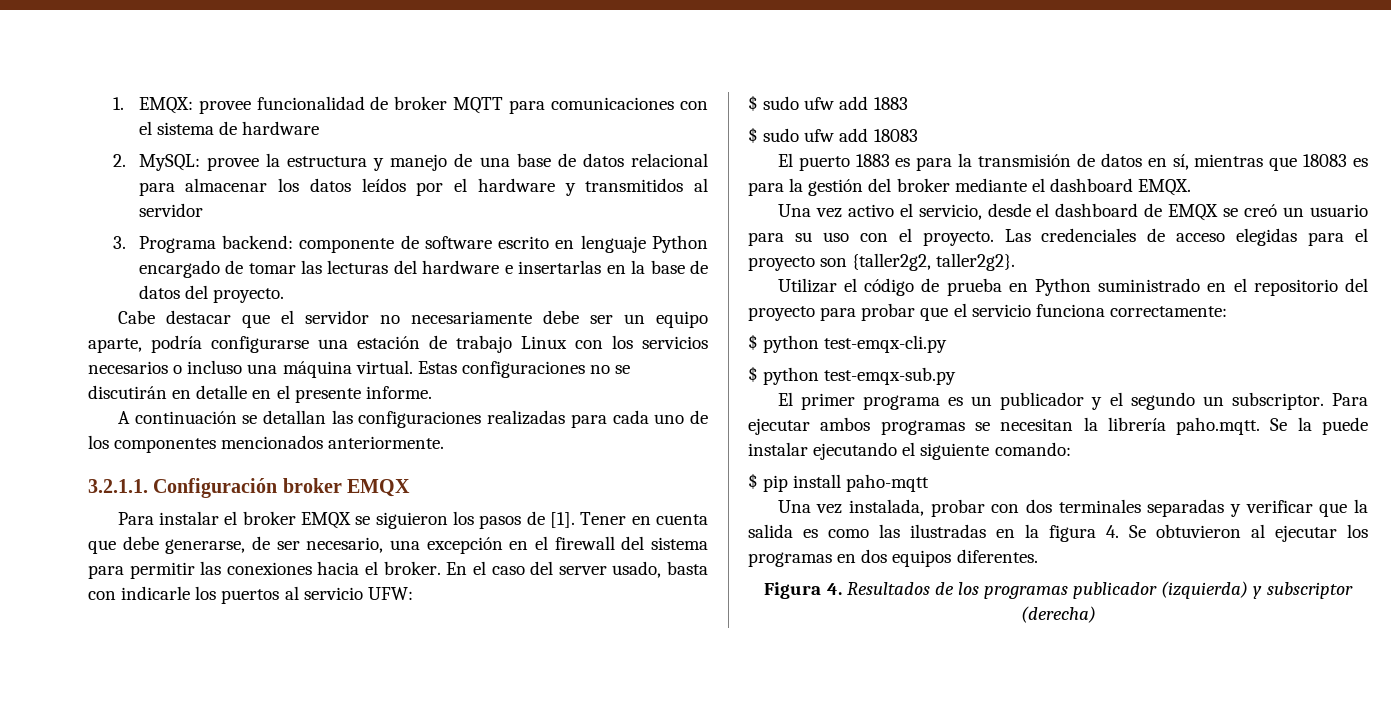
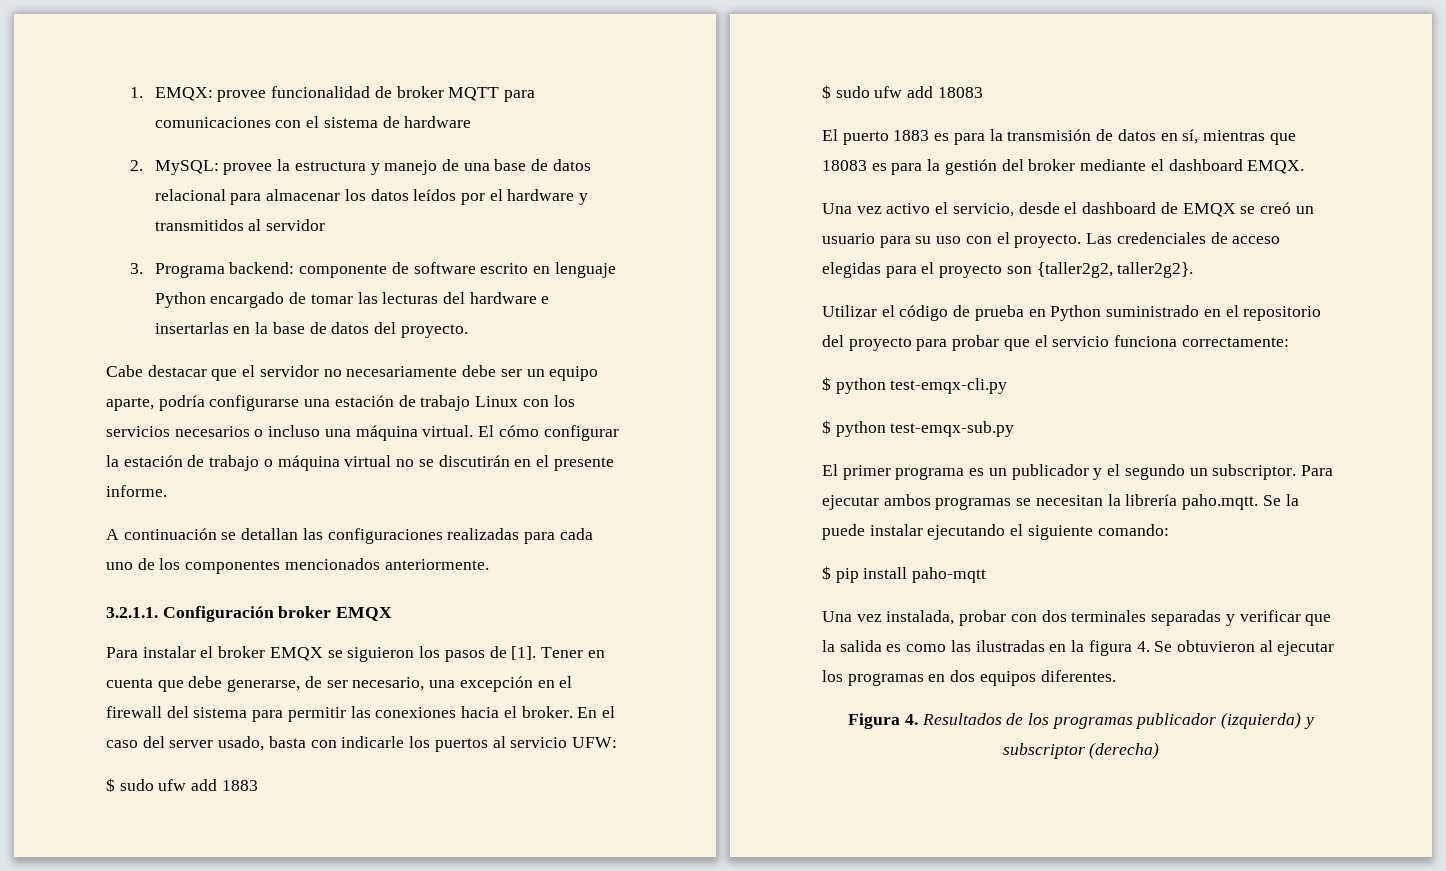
[417,361,585,378] Estas configuraciones -> [478,425,619,441] [106,455,392,471] El cómo configurar la estación de trabajo o máquina virtual
[196,385,272,399] detalle en -> (532, 463) none

